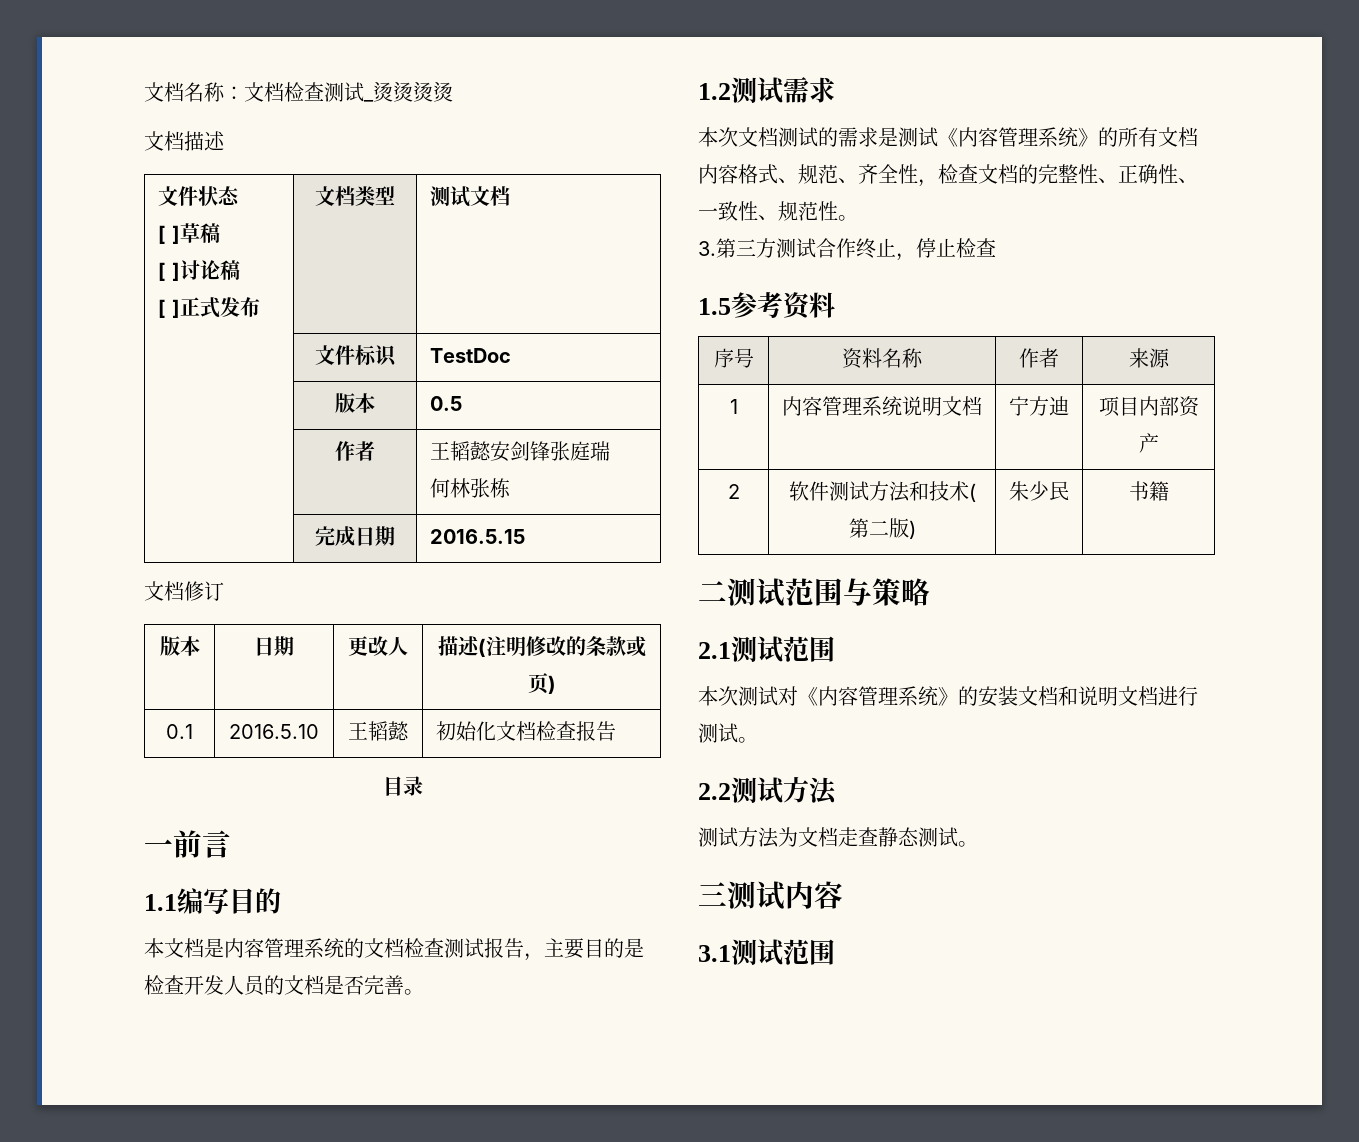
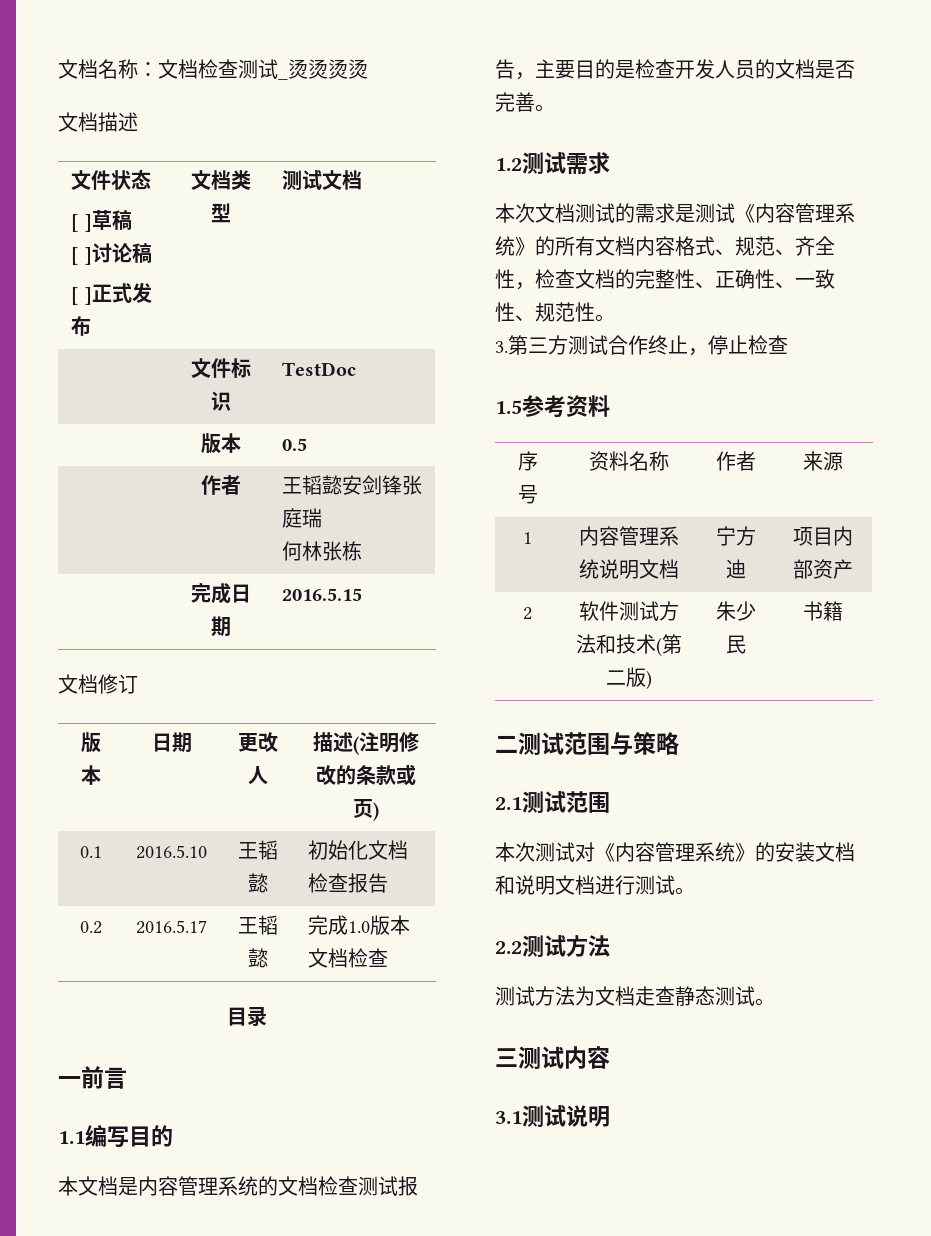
(616, 731) none -> [79,921,102,934] [136,920,207,934] [238,915,278,935] [248,948,268,968] [307,915,410,935] [307,948,388,968] // 0.2 | 2016.5.17 | 王韬懿 | 完成1.0版本文档检查
[783,939,835,965] 范围 -> [566,1105,610,1127] 说明

